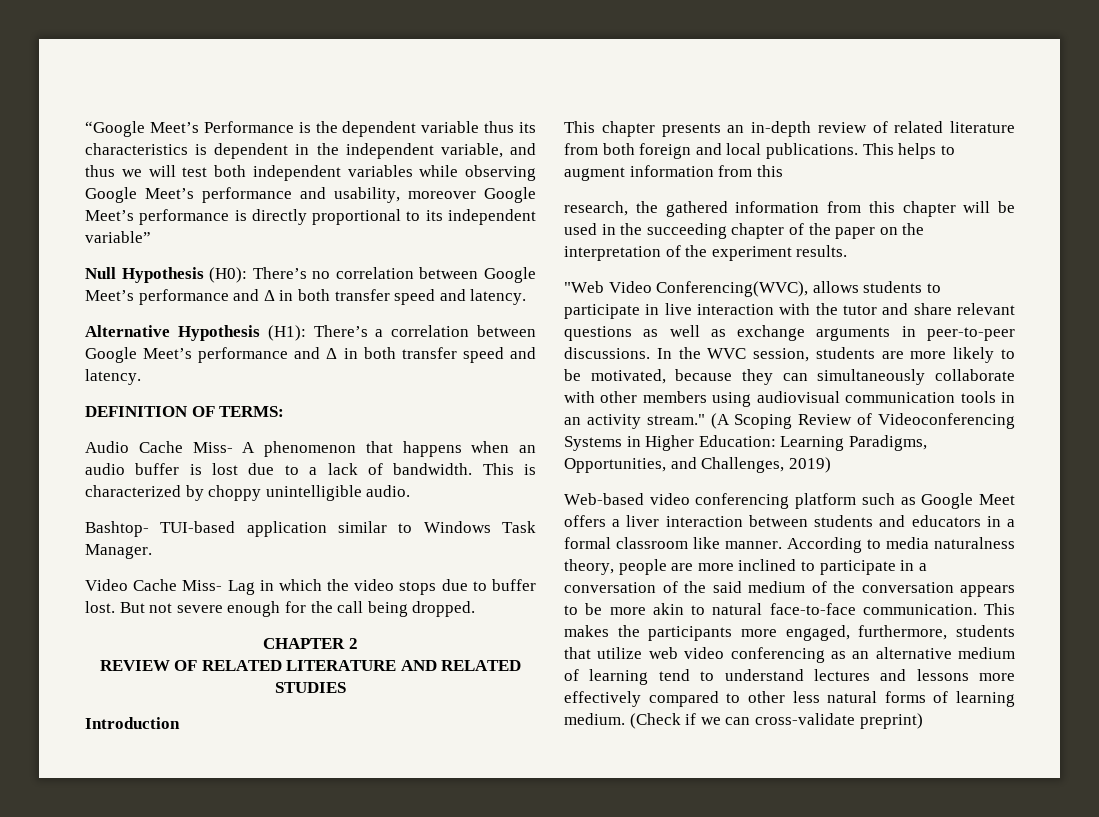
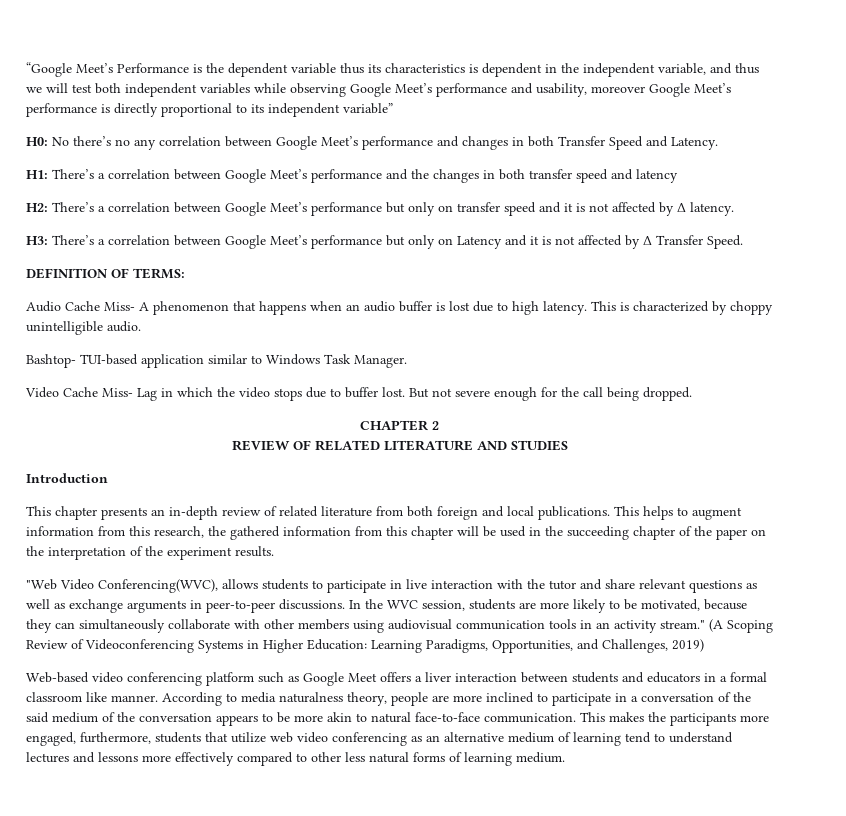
[85,267,536,283] [85,289,527,305] [85,325,306,341] Null Hypothesis (H0): There’s no correlation between Google Meet’s performance and Δ in both transfer speed and latency. // Alternative Hypothesis (H1): -> [26,136,718,150] [26,170,48,179] H0: No there’s no any correlation between Google Meet’s performance and changes in both Transfer Speed and Latency. // H1:
[326,347,536,363] [85,369,141,385] Δ in both transfer speed and latency. -> [411,169,678,183] [26,202,734,216] [26,235,743,249] the changes in both transfer speed and latency // H2: There’s a correlation between Google Meet’s performance but only on transfer speed and it is not affected by Δ latency. // H3: There’s a correlation between Google Meet’s performance but only on Latency and it is not affected by Δ Transfer Speed.
[309,463,473,475] a lack of bandwidth. -> [512,301,587,315] high latency.
[441,660,522,671] RELATED -> (507, 445) none
(783, 171) // -> (150, 531) none
[629,713,923,729] (Check if we can cross-validate preprint) -> (565, 757) none

